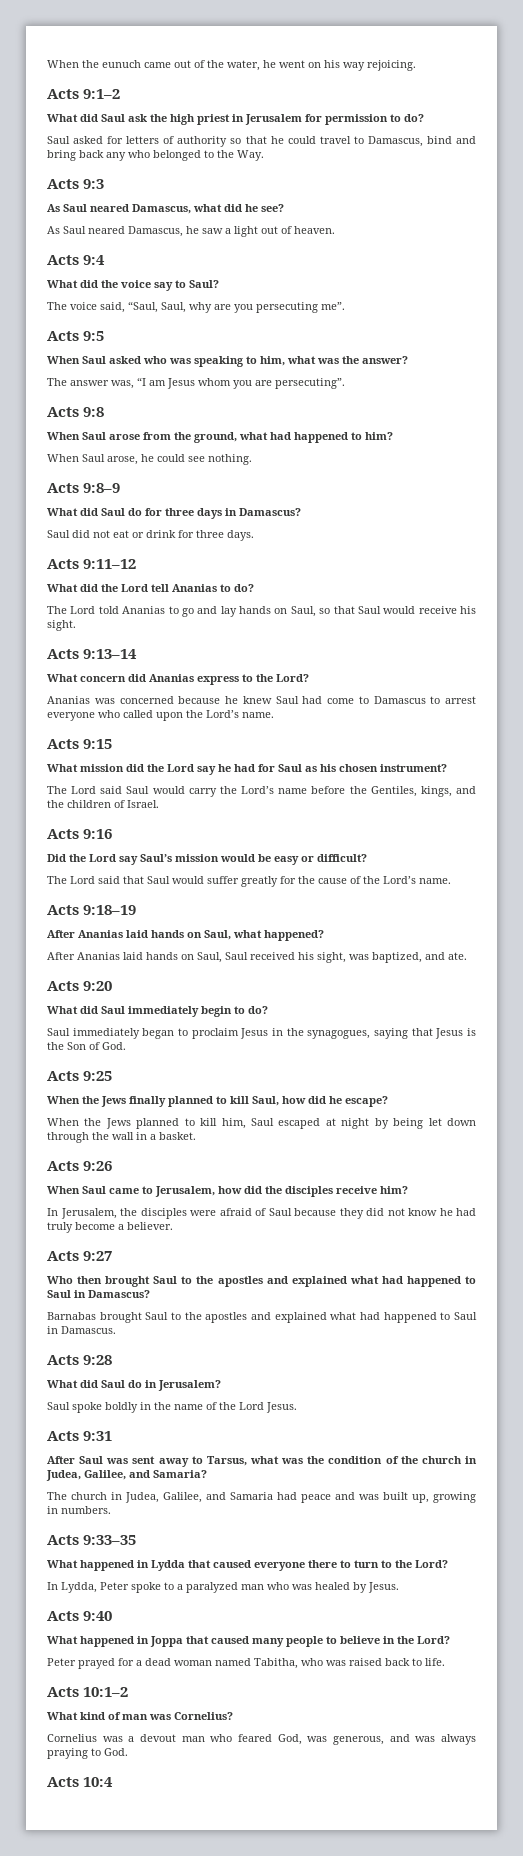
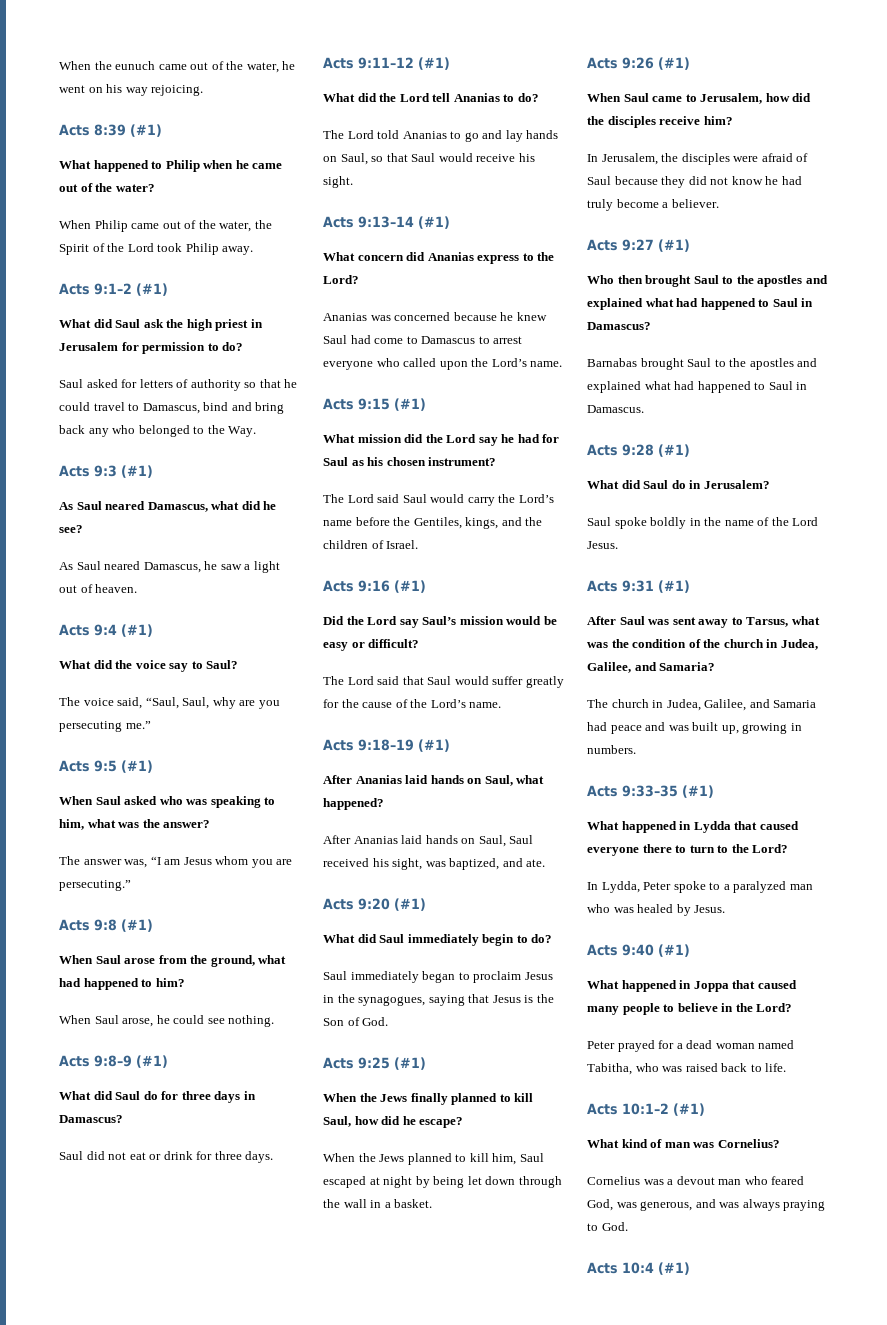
(416, 65) none -> [59,124,162,137] [59,160,283,172] [59,183,155,192] [59,220,272,232] [59,243,254,255] // Acts 8:39 (#1) // What happened to Philip when he came out of the water? // When Philip came out of the water, the Spirit of the Lord took Philip away.
(121, 94) none -> [136,283,168,296] (#1)
(105, 184) none -> [121,465,153,478] (#1)
(106, 260) none -> [121,624,153,637] (#1)
[321,302,345,310] me”. -> [125,721,151,729] me.”
(105, 336) none -> [121,760,153,773] (#1)
[275,378,345,389] persecuting”. -> [59,880,131,891] persecuting.”
(105, 412) none -> [121,919,153,932] (#1)
(121, 488) none -> [136,1055,168,1068] (#1)
(137, 564) none -> [418,57,450,70] (#1)
(138, 654) none -> [418,216,450,229] (#1)
(113, 744) none -> [394,398,426,411] (#1)
(113, 834) none -> [394,580,426,593] (#1)
(137, 910) none -> [418,739,450,752] (#1)
(113, 986) none -> [394,898,426,911] (#1)
(113, 1076) none -> [394,1057,426,1070] (#1)
(113, 1166) none -> [658,57,690,70] (#1)
(113, 1256) none -> [658,239,690,252] (#1)
(113, 1360) none -> [658,444,690,457] (#1)
(113, 1436) none -> [658,580,690,593] (#1)
(137, 1540) none -> [682,785,714,798] (#1)
(113, 1616) none -> [658,944,690,957] (#1)
(129, 1692) none -> [673,1103,705,1116] (#1)
(114, 1782) none -> [658,1262,690,1275] (#1)

